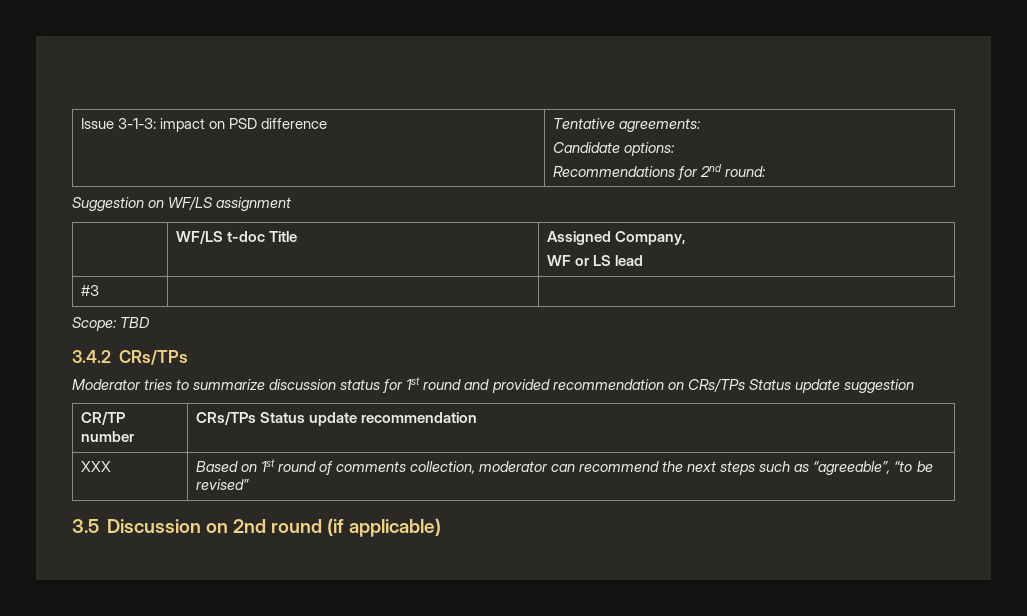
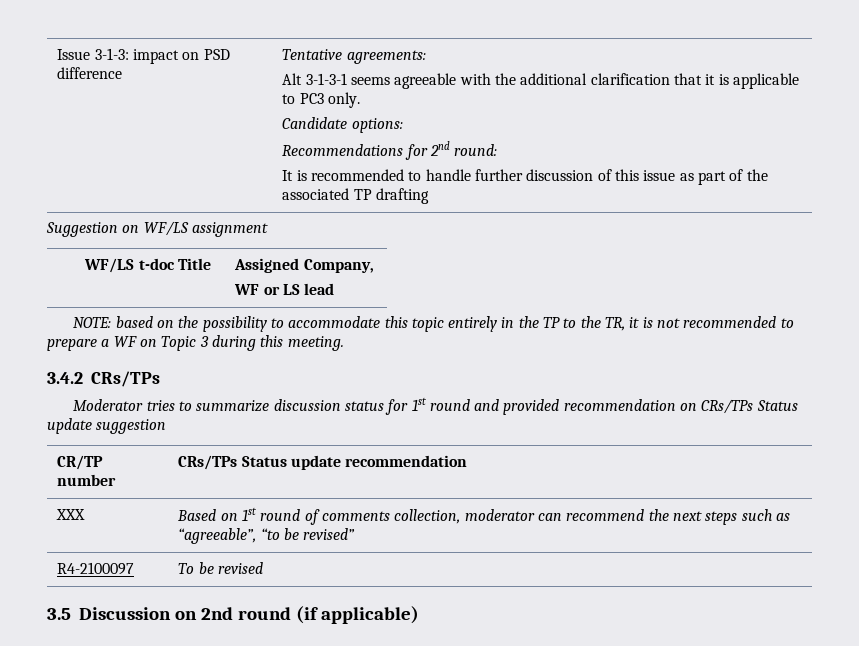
(701, 125) none -> [282,73,799,89] [282,92,360,108] // Alt 3-1-3-1 seems agreeable with the additional clarification that it is applicable to PC3 only.
(766, 171) none -> [282,169,768,185] [282,188,429,204] // It is recommended to handle further discussion of this issue as part of the associated TP drafting
[80,285,99,296] [72,317,151,331] // #3 | | // Scope: TBD -> [73,316,794,332] [47,335,344,351] // NOTE: based on the possibility to accommodate this topic entirely in the TP to the TR, it is not recommended to prepare a WF on Topic 3 during this meeting.
(249, 484) none -> [57,562,135,575] [178,562,263,574] // R4-2100097 | To be revised

